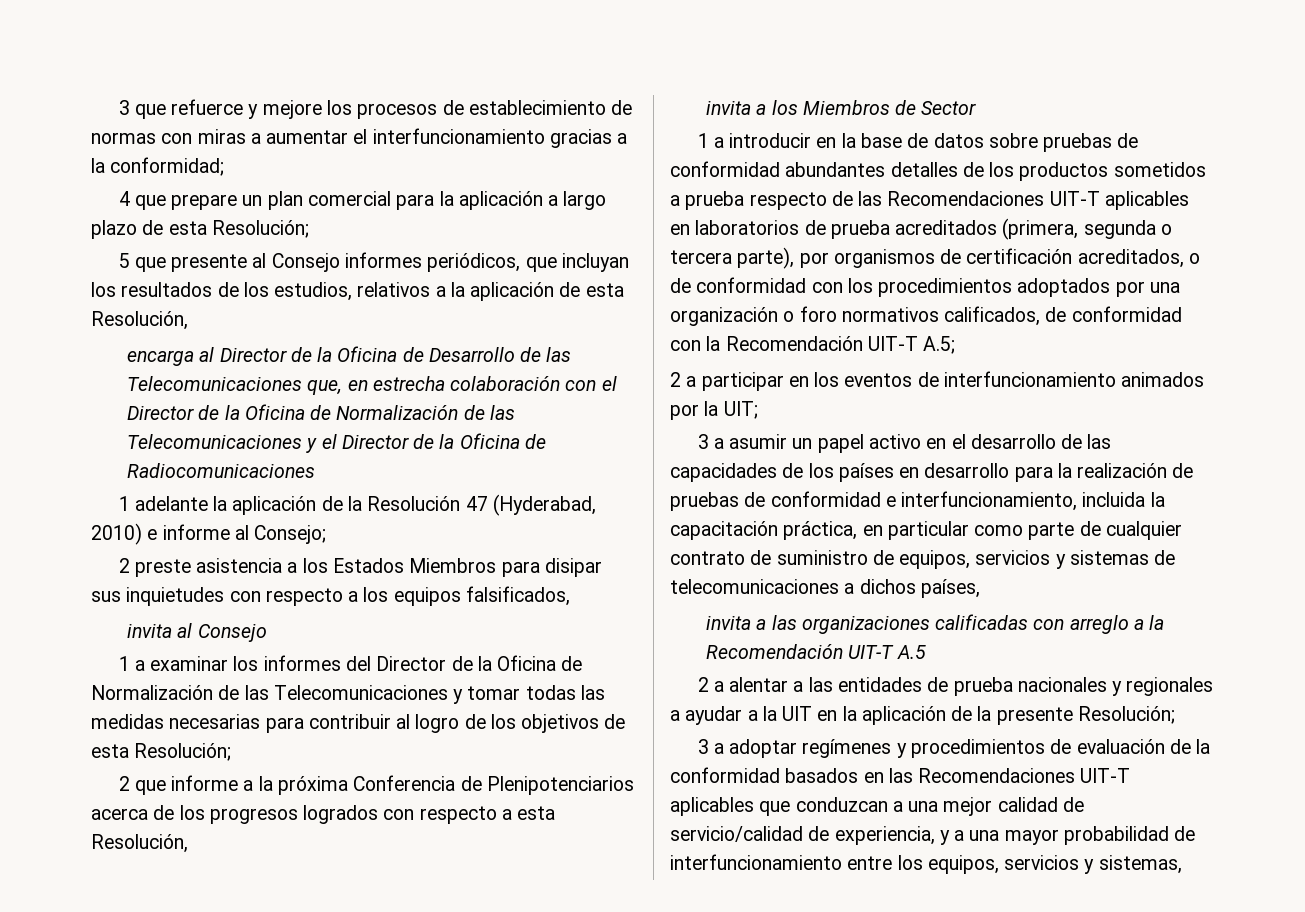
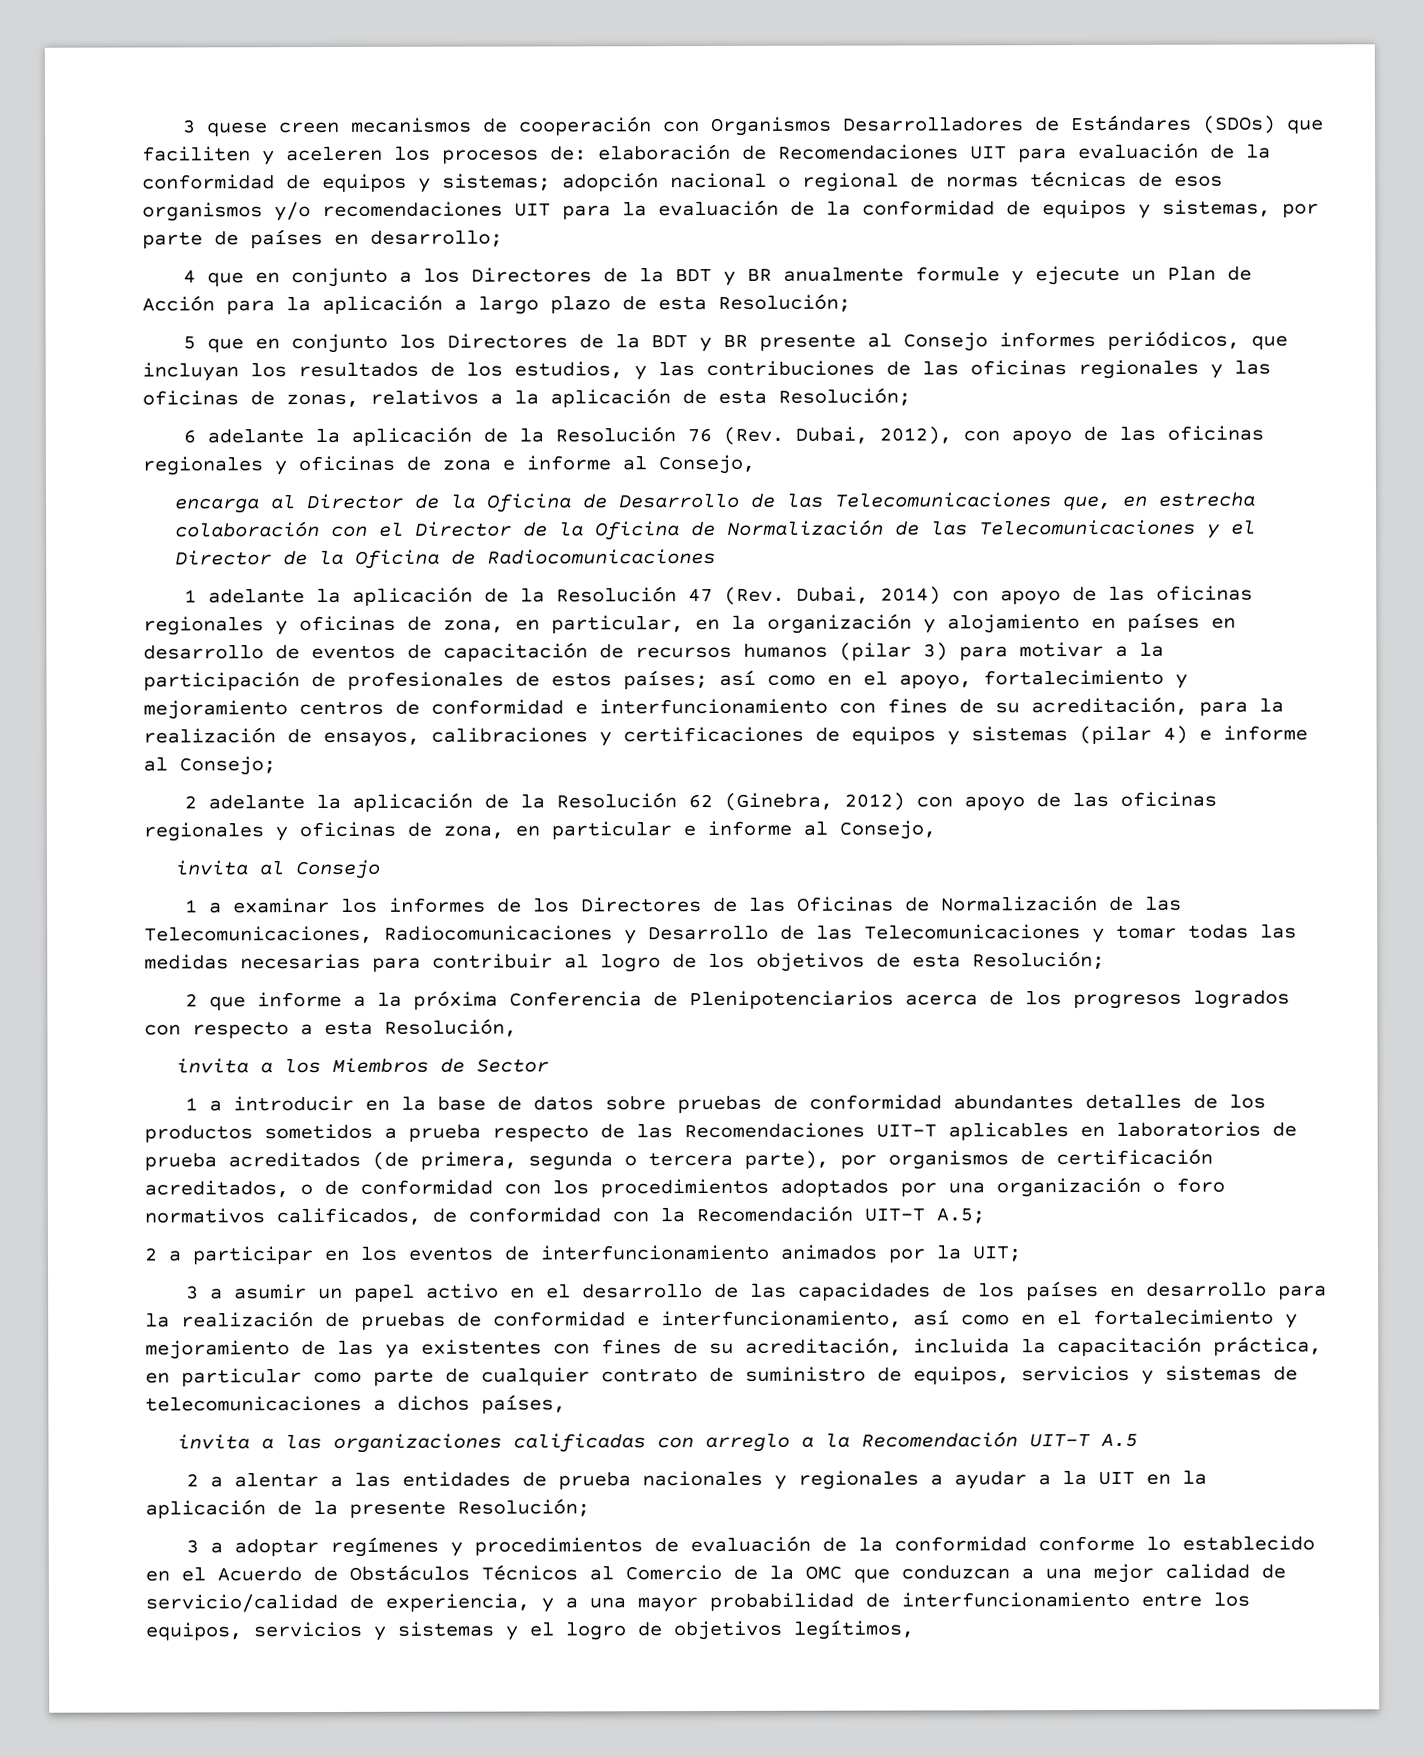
[118,99,633,119] [91,128,628,148] [91,157,225,176] [118,191,391,210] 3 que refuerce y mejore los procesos de establecimiento de normas con miras a aumentar el interfuncionamiento gracias a la conformidad; // 4 que prepare un plan comercial -> [182,114,1324,137] [142,142,1271,166] [142,170,1223,193] [142,199,1319,222] [142,229,503,249] [182,265,1252,288] [142,295,215,312] 3 quese creen mecanismos de cooperación con Organismos Desarrolladores de Estándares (SDOs) que faciliten y aceleren los procesos de: elaboración de Recomendaciones UIT para evaluación de la conformidad de equipos y sistemas; adopción nacional o regional de normas técnicas de esos organismos y/o recomendaciones UIT para la evaluación de la conformidad de equipos y sistemas, por parte de países en desarrollo; // 4 que en conjunto a los Directores de la BDT y BR anualmente formule y ejecute un Plan de Acción
(166, 264) none -> [254,333,748,354] en conjunto los Directores de la BDT y BR
(353, 291) none -> [634,359,1271,381] [142,390,359,408] y las contribuciones de las oficinas regionales y las oficinas de zonas,
[91,311,188,330] Resolución, -> [778,387,911,406] [182,425,1264,446] [142,454,755,476] Resolución; // 6 adelante la aplicación de la Resolución 76 (Rev. Dubai, 2012), con apoyo de las oficinas regionales y oficinas de zona e informe al Consejo,
[492,494,596,516] [91,523,142,545] (Hyderabad, 2010) -> [723,585,1253,606] [143,612,1236,636] [143,641,1164,662] [143,669,1188,691] [143,696,1284,720] [143,725,1188,748] (Rev. Dubai, 2014) con apoyo de las oficinas regionales y oficinas de zona, en particular, en la organización y alojamiento en países en desarrollo de eventos de capacitación de recursos humanos (pilar 3) para motivar a la participación de profesionales de estos países; así como en el apoyo, fortalecimiento y mejoramiento centros de conformidad e interfuncionamiento con fines de su acreditación, para la realización de ensayos, calibraciones y certificaciones de equipos y sistemas (pilar 4)
[134,558,602,577] [91,586,570,606] preste asistencia a los Estados Miembros para disipar sus inquietudes con respecto a los equipos falsificados, -> [207,791,1217,812] [143,820,936,842] adelante la aplicación de la Resolución 62 (Ginebra, 2012) con apoyo de las oficinas regionales y oficinas de zona, en particular e informe al Consejo,
[345,655,583,671] [91,685,213,700] del Director de la Oficina de Normalización -> [496,894,1182,913] [144,924,769,945] de los Directores de las Oficinas de Normalización de las Telecomunicaciones, Radiocomunicaciones y Desarrollo
[1002,218,1079,240] (primera, -> [372,1151,517,1170] (de primera,
(1078, 501) none -> [913,1309,1298,1329] [145,1337,902,1360] así como en el fortalecimiento y mejoramiento de las ya existentes con fines de su acreditación,
[785,768,1131,783] [670,797,754,816] basados en las Recomendaciones UIT-T aplicables -> [1037,1535,1315,1552] [145,1564,842,1582] conforme lo establecido en el Acuerdo de Obstáculos Técnicos al Comercio de la OMC
[1098,855,1182,874] sistemas, -> [397,1619,914,1641] sistemas y el logro de objetivos legítimos,

